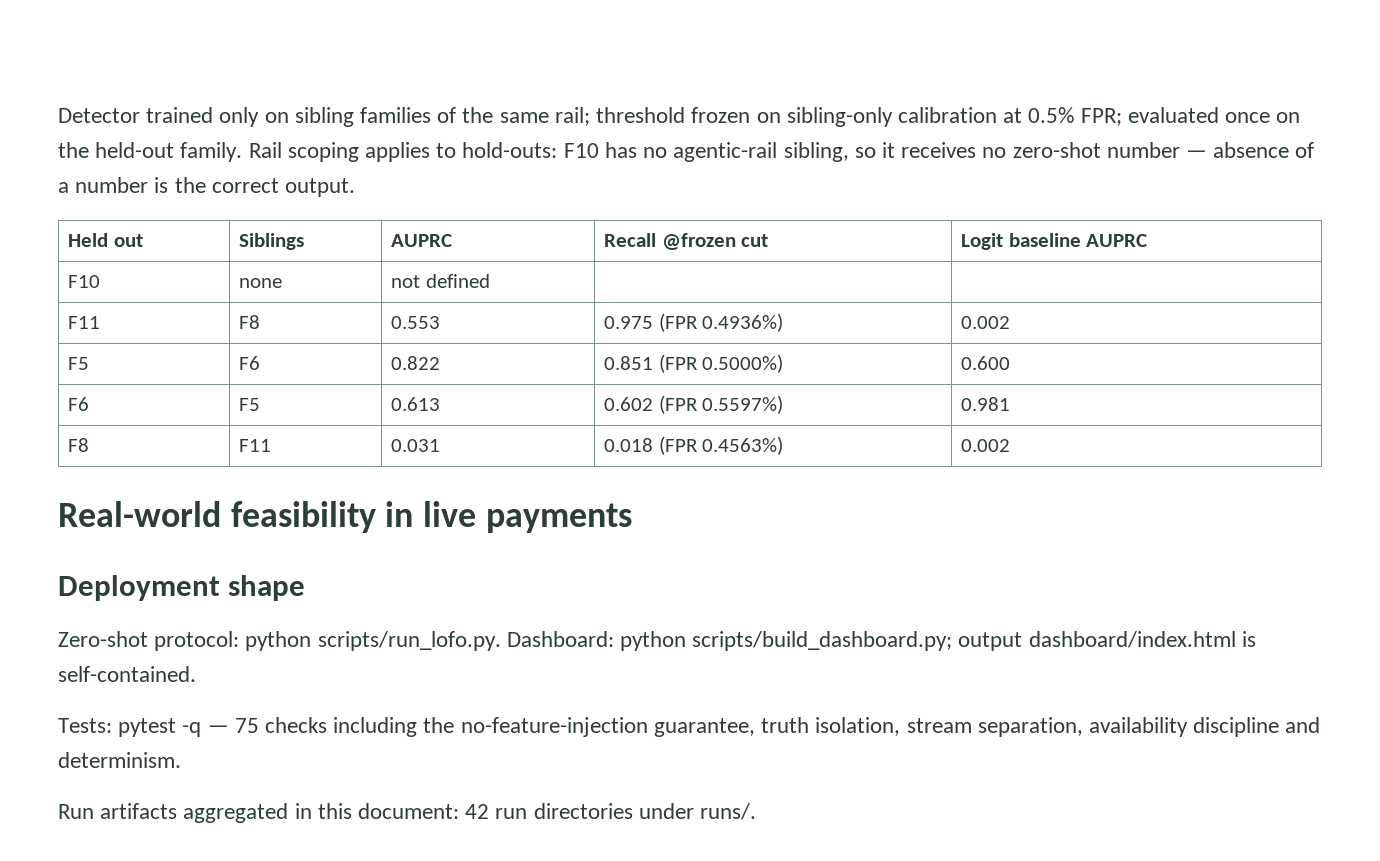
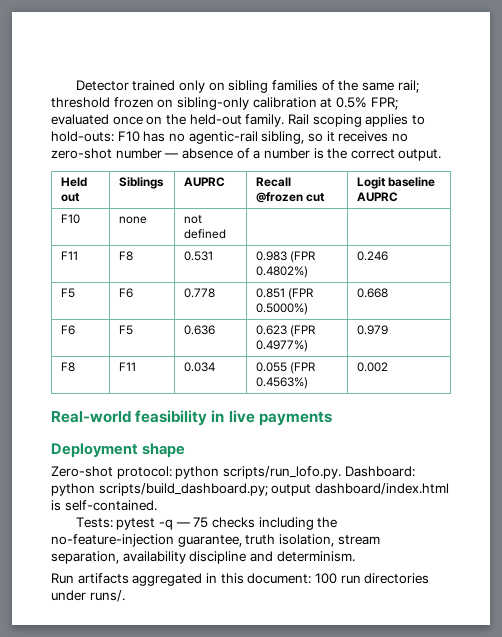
[391,316,441,329] [604,313,784,332] [961,316,1011,329] 0.553 | 0.975 (FPR 0.4936%) | 0.002 -> [183,251,213,261] [255,251,317,263] [255,266,308,278] [356,251,388,261] 0.531 | 0.983 (FPR 0.4802%) | 0.246
[391,356,441,370] 0.822 -> [183,288,215,298] 0.778
[961,356,1011,370] 0.600 -> [356,288,388,298] 0.668
[391,397,441,411] [604,395,784,414] [961,397,1011,411] 0.613 | 0.602 (FPR 0.5597%) | 0.981 -> [183,325,215,335] [255,325,317,337] [255,340,308,352] [356,325,388,335] 0.636 | 0.623 (FPR 0.4977%) | 0.979
[391,439,441,452] [604,438,654,452] 0.031 | 0.018 -> [183,362,215,372] [255,362,287,372] 0.034 | 0.055
[465,804,490,819] 42 -> [314,573,337,584] 100

